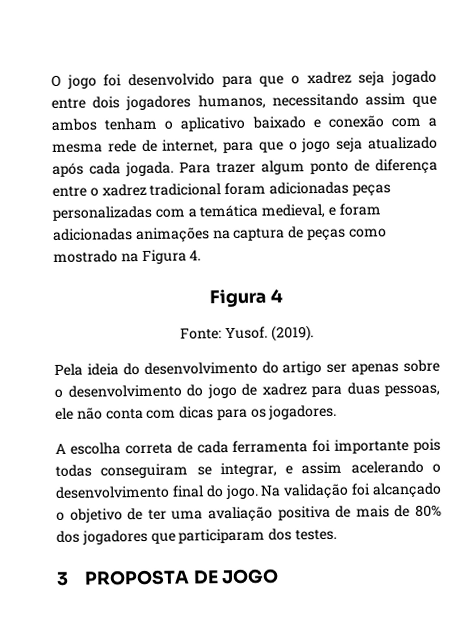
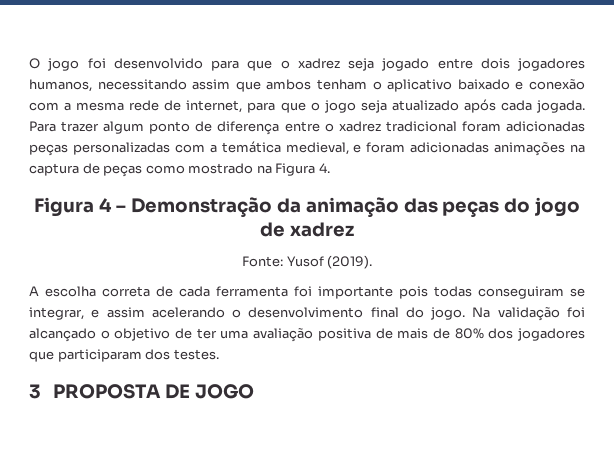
[180,325,314,342] [54,359,440,376] [54,382,440,399] [55,404,338,421] // Fonte: Yusof. (2019). // Pela ideia do desenvolvimento do artigo ser apenas sobre o desenvolvimento do jogo de xadrez para duas pessoas, ele não conta com dicas para os jogadores. -> [115,197,581,217] [260,222,354,237] [241,255,373,269] – Demonstração da animação das peças do jogo de xadrez // Fonte: Yusof (2019).

